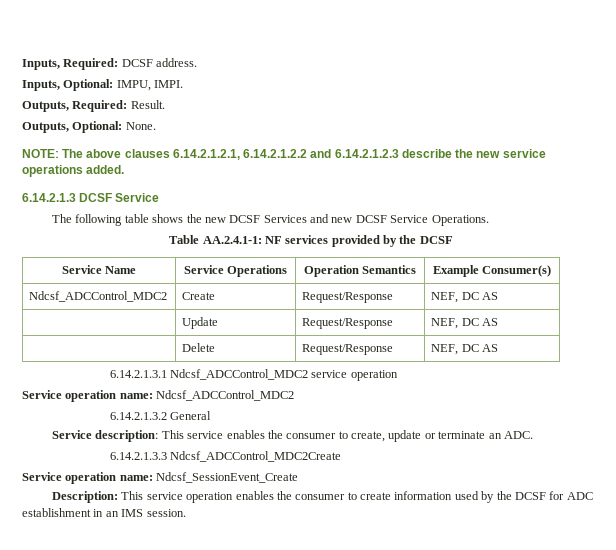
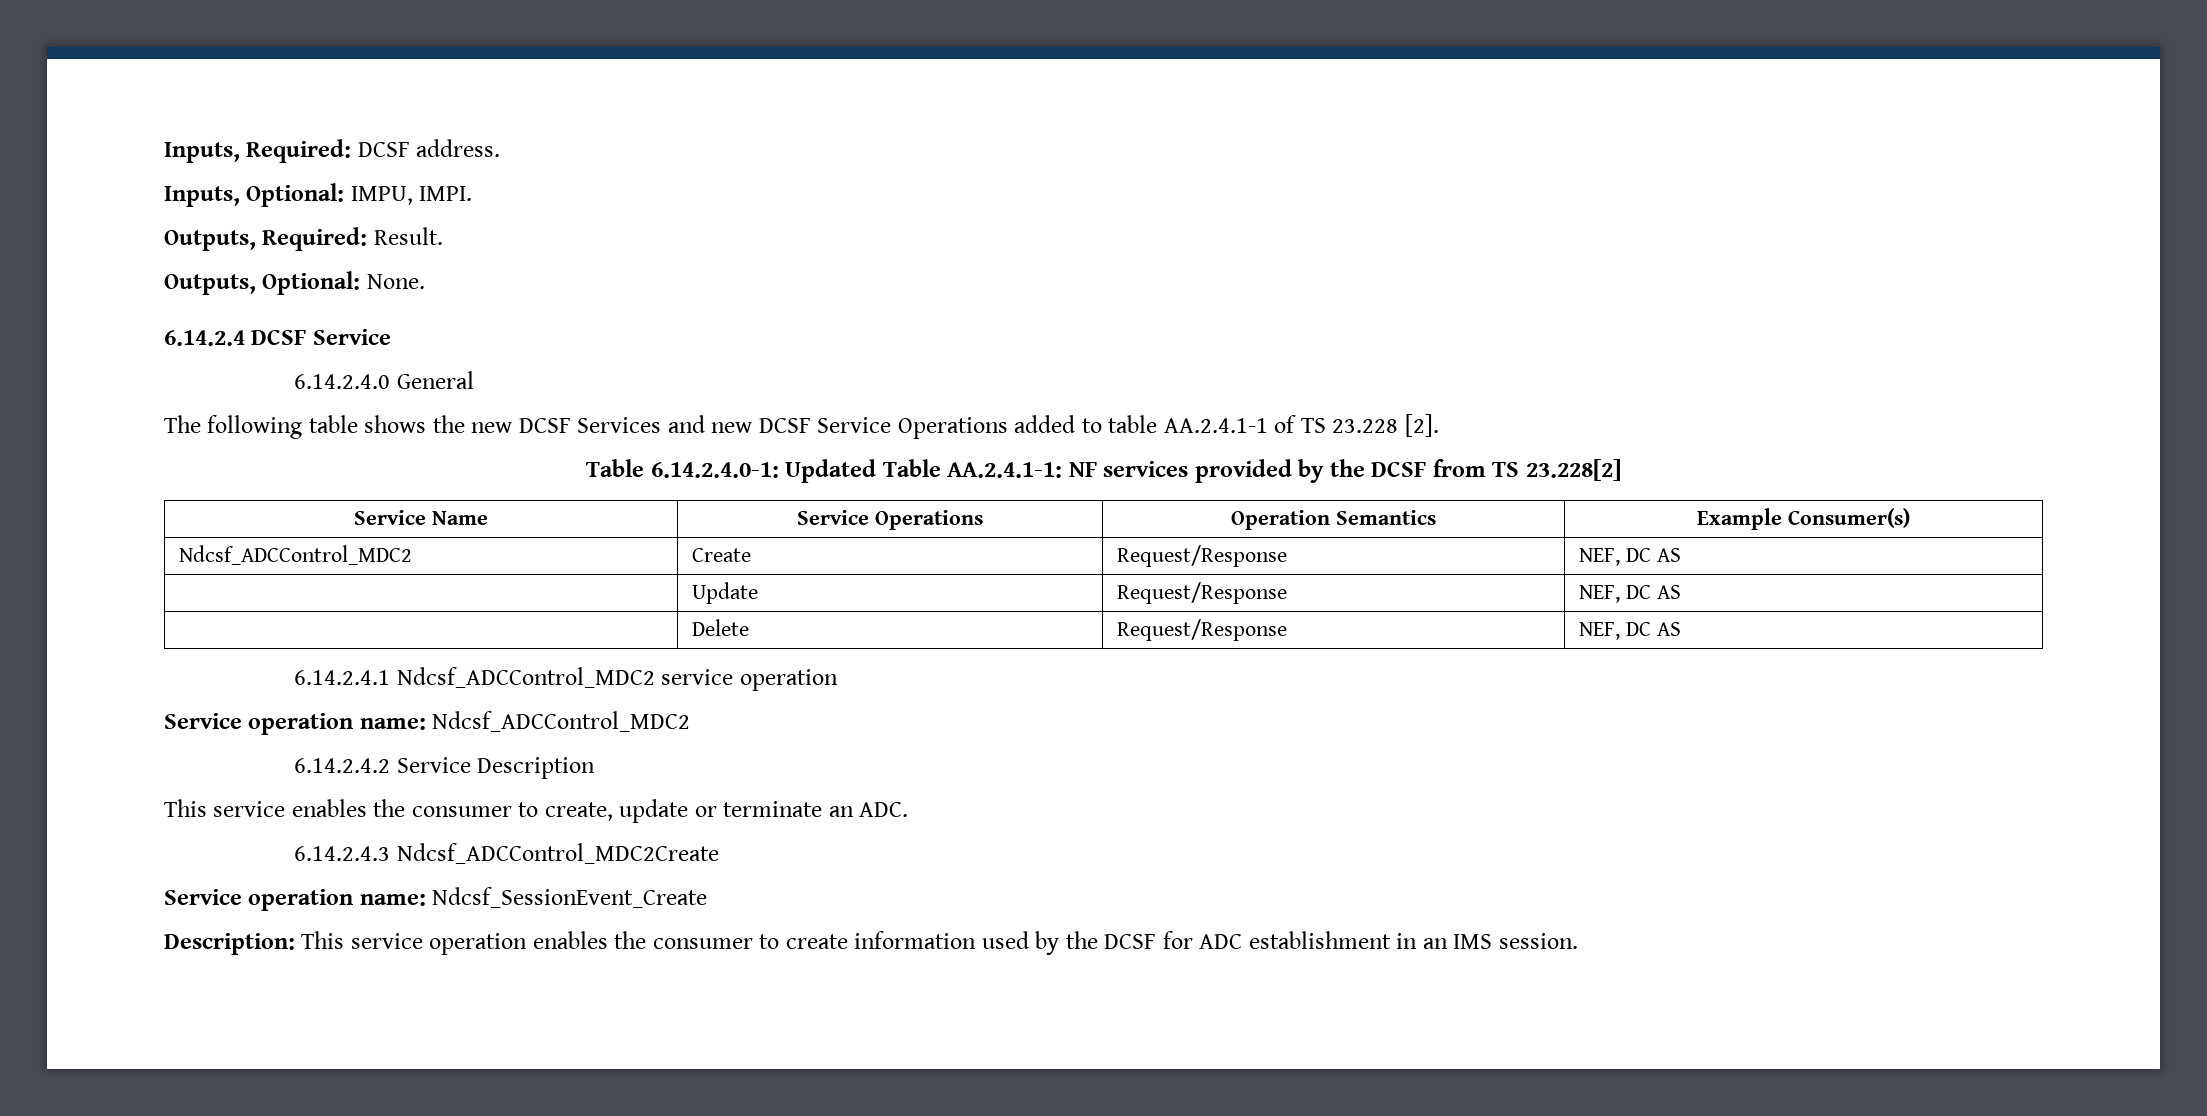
[22,149,546,160] [22,165,125,177] [22,193,160,202] NOTE: The above clauses 6.14.2.1.2.1, 6.14.2.1.2.2 and 6.14.2.1.2.3 describe the new service operations added. // 6.14.2.1.3 DCSF Service -> [164,329,391,346] [294,371,474,389] 6.14.2.4 DCSF Service // 6.14.2.4.0 General
[431,215,489,226] Operations. // -> [897,414,1439,439] [586,459,877,483] Operations added to table AA.2.4.1-1 of TS 23.228 [2]. // Table 6.14.2.4.0-1: Updated
(453, 240) none -> [1432,459,1621,481] from TS 23.228[2]
[109,370,167,378] 6.14.2.1.3.1 -> [294,670,391,685] 6.14.2.4.1
[109,411,212,420] [52,430,159,442] 6.14.2.1.3.2 General // Service description: -> [294,757,596,779] 6.14.2.4.2 Service Description //
[109,452,167,460] 6.14.2.1.3.3 -> [294,846,391,861] 6.14.2.4.3

